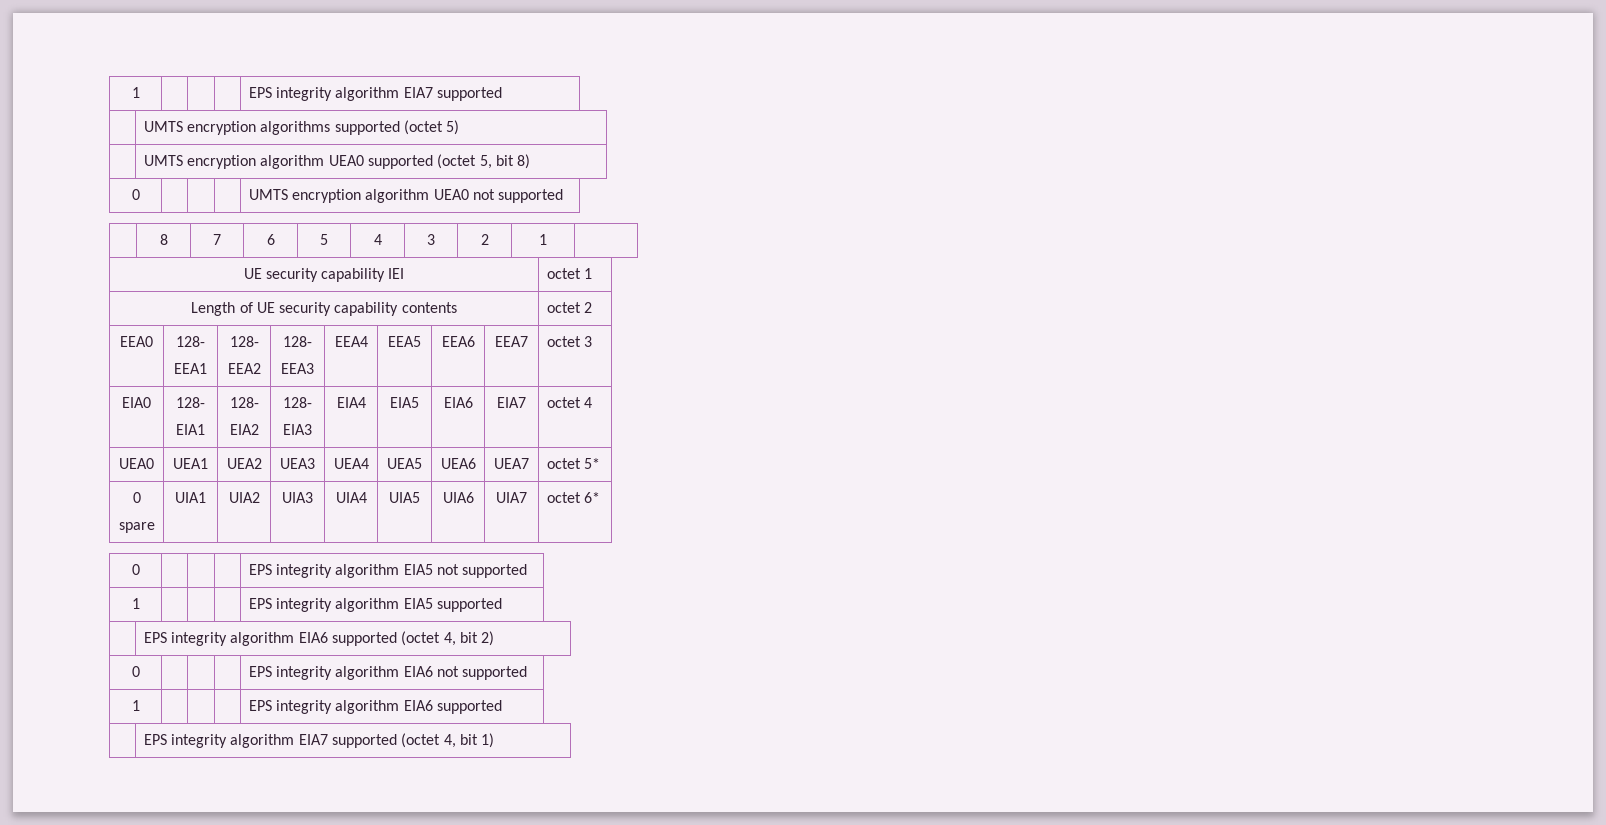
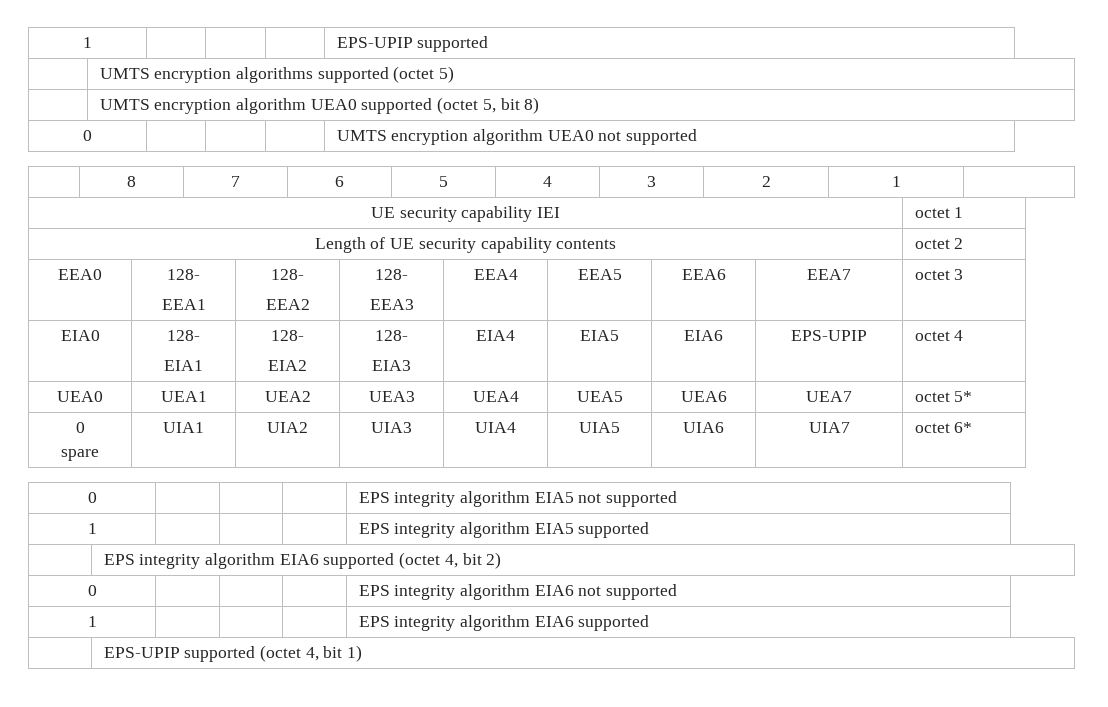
[131,87,140,98] [248,87,433,101] 1 | | | | EPS integrity algorithm EIA7 -> [83,37,92,48] [336,37,413,48] 1 | | | | EPS-UPIP
[497,397,526,408] EIA7 -> [791,330,867,341] EPS-UPIP
[143,734,328,748] EPS integrity algorithm EIA7 -> [103,647,180,658] EPS-UPIP

